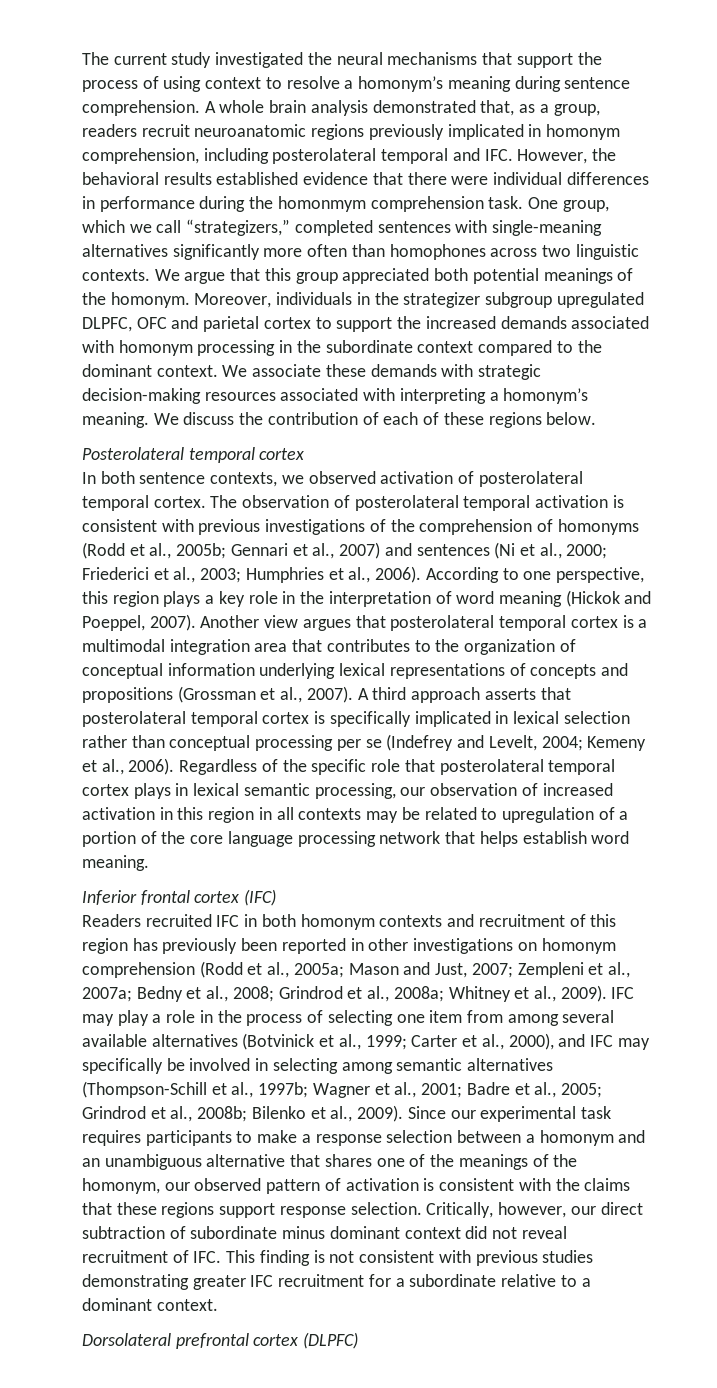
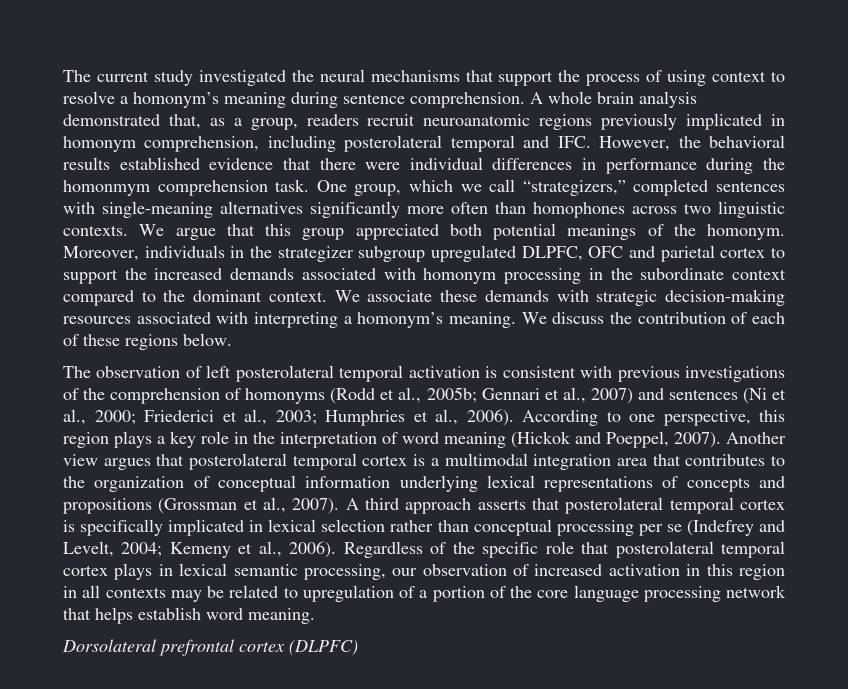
[82,447,305,463] [82,471,583,487] [82,495,206,511] Posterolateral temporal cortex // In both sentence contexts, we observed activation of posterolateral temporal cortex. -> (232, 339) none
(350, 501) none -> [206,365,232,378] left
[82,889,277,906] [82,914,617,930] [82,938,616,954] [82,961,630,978] [82,985,635,1002] [82,1010,615,1026] [82,1033,650,1050] [82,1058,554,1074] [82,1081,602,1098] [82,1105,611,1122] [82,1130,646,1146] [82,1154,578,1170] [82,1178,631,1194] [82,1202,643,1218] [82,1226,567,1239] [82,1250,594,1266] [82,1274,591,1290] [82,1298,218,1311] // Inferior frontal cortex (IFC) // Readers recruited IFC in both homonym contexts and recruitment of this region has previously been reported in other investigations on homonym comprehension (Rodd et al., 2005a; Mason and Just, 2007; Zempleni et al., 2007a; Bedny et al., 2008; Grindrod et al., 2008a; Whitney et al., 2009). IFC may play a role in the process of selecting one item from among several available alternatives (Botvinick et al., 1999; Carter et al., 2000), and IFC may specifically be involved in selecting among semantic alternatives (Thompson-Schill et al., 1997b; Wagner et al., 2001; Badre et al., 2005; Grindrod et al., 2008b; Bilenko et al., 2009). Since our experimental task requires participants to make a response selection between a homonym and an unambiguous alternative that shares one of the meanings of the homonym, our observed pattern of activation is consistent with the claims that these regions support response selection. Critically, however, our direct subtraction of subordinate minus dominant context did not reveal recruitment of IFC. This finding is not consistent with previous studies demonstrating greater IFC recruitment for a subordinate relative to a dominant context. -> (315, 616) none

